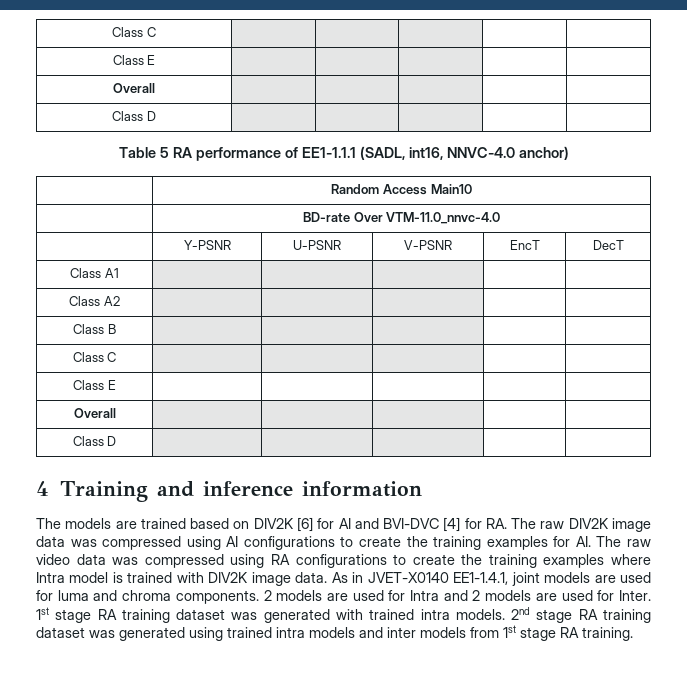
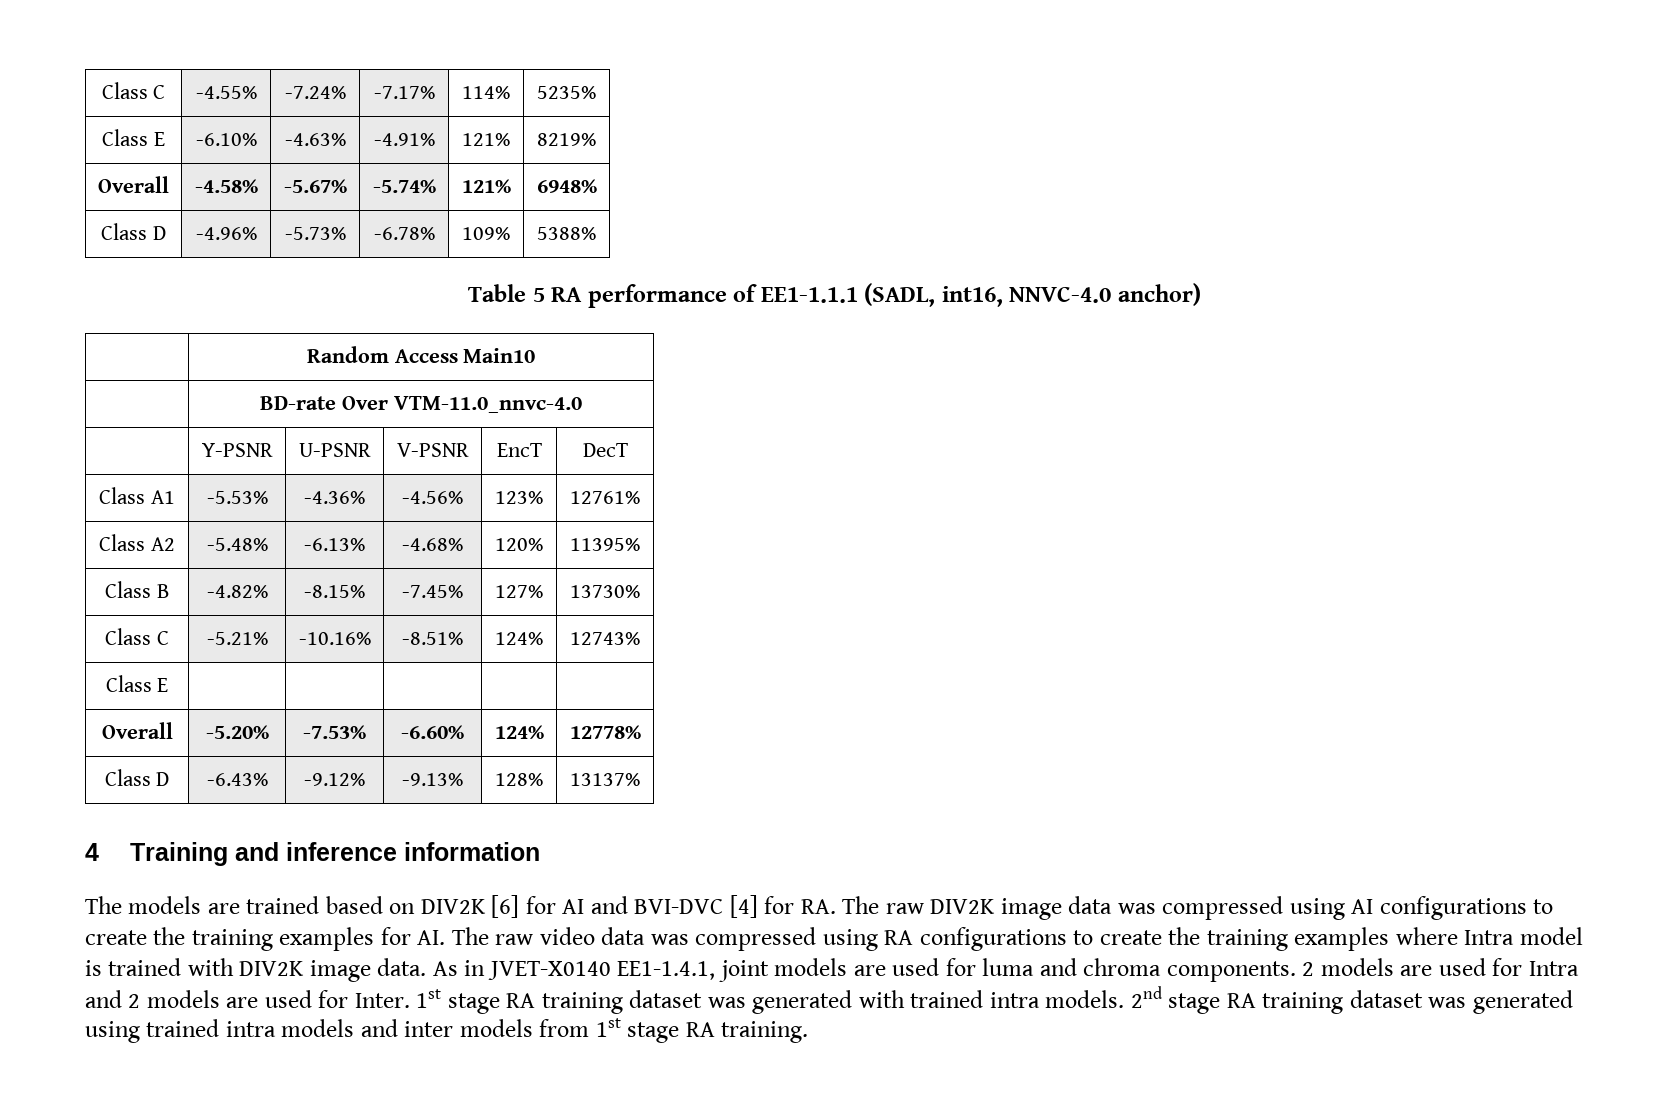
[112,27,156,37] [112,55,156,65] [113,83,155,93] [112,111,156,121] Class C | | | | | // Class E | | | | | // Overall | | | | | // Class D | | | | | -> [101,82,166,99] [195,86,257,99] [284,86,346,99] [373,86,435,99] [462,86,510,99] [537,86,596,99] [102,129,165,146] [195,133,257,146] [284,133,346,146] [373,133,435,146] [462,133,510,146] [537,133,596,146] [98,176,169,193] [194,179,258,193] [283,179,347,193] [372,179,436,193] [461,179,511,193] [536,179,597,193] [101,223,166,240] [195,227,257,240] [284,227,346,240] [373,227,435,240] [462,227,510,240] [537,227,596,240] Class C | -4.55% | -7.24% | -7.17% | 114% | 5235% // Class E | -6.10% | -4.63% | -4.91% | 121% | 8219% // Overall | -4.58% | -5.67% | -5.74% | 121% | 6948% // Class D | -4.96% | -5.73% | -6.78% | 109% | 5388%
[69,296,120,306] [73,324,116,334] [72,352,117,362] [73,380,116,390] [73,408,116,418] [72,436,117,446] | | | | // Class A2 | | | | | // Class B | | | | | // Class C | | | | | // Class E | | | | | // Overall | | | | | // Class D | | | | | -> [206,491,268,504] [304,491,365,504] [402,491,463,504] [495,491,543,504] [570,491,640,504] [99,534,175,551] [206,538,268,551] [304,538,365,551] [402,538,463,551] [495,538,543,551] [570,538,640,551] [105,581,169,598] [206,585,268,598] [304,585,365,598] [402,585,463,598] [495,585,543,598] [570,585,640,598] [105,628,169,645] [206,632,268,645] [298,632,371,645] [402,632,463,645] [495,632,543,645] [570,632,640,645] [105,675,169,692] [101,722,173,739] [205,725,269,739] [303,725,366,739] [401,725,464,739] [494,725,544,739] [569,725,641,739] [104,769,170,786] [206,773,268,786] [304,773,365,786] [402,773,463,786] [495,773,543,786] [570,773,640,786] -5.53% | -4.36% | -4.56% | 123% | 12761% // Class A2 | -5.48% | -6.13% | -4.68% | 120% | 11395% // Class B | -4.82% | -8.15% | -7.45% | 127% | 13730% // Class C | -5.21% | -10.16% | -8.51% | 124% | 12743% // Class E | | | | | // Overall | -5.20% | -7.53% | -6.60% | 124% | 12778% // Class D | -6.43% | -9.12% | -9.13% | 128% | 13137%

